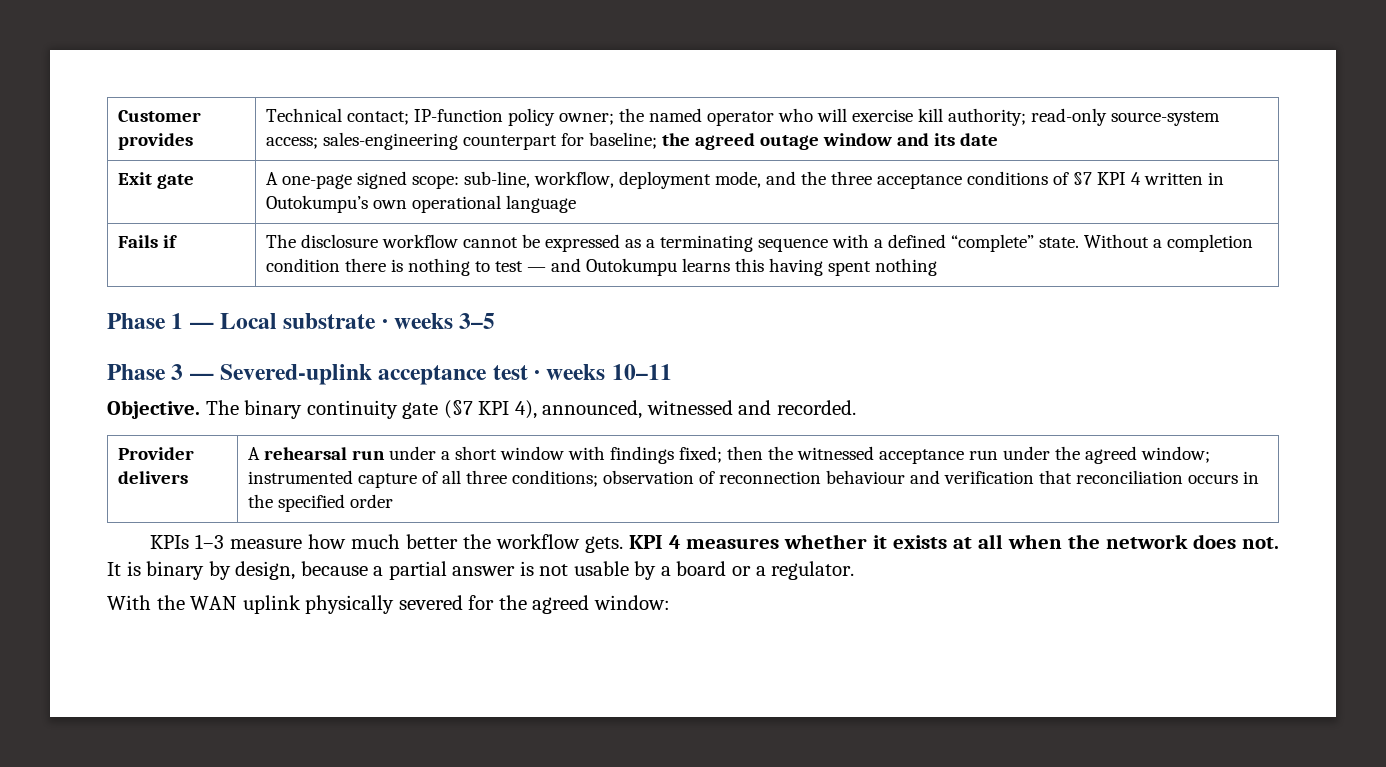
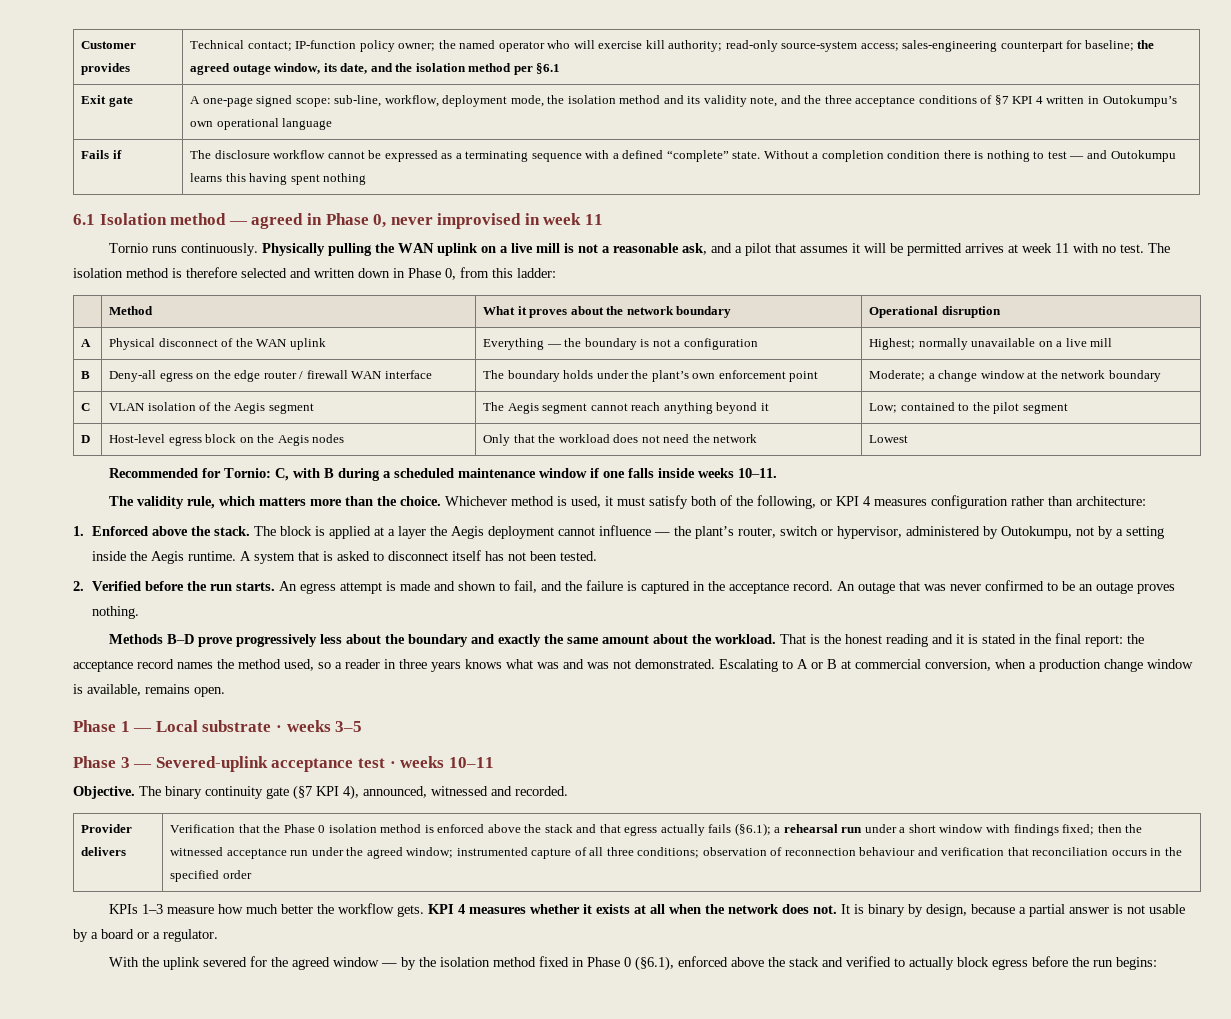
[823,133,999,146] window and its date -> [274,63,561,75] window, its date, and the isolation method per §6.1
(762, 179) none -> [547,95,778,107] the isolation method and its validity note,
(938, 267) none -> [73,213,604,229] [108,243,1170,256] [73,267,556,280] [109,306,154,315] [483,306,732,318] [869,306,1001,318] [81,339,92,347] [109,338,326,350] [483,338,758,350] [869,338,1113,350] [81,371,91,379] [109,370,432,382] [483,370,819,382] [869,370,1161,382] [81,403,91,411] [109,402,314,414] [483,402,769,414] [869,402,1068,414] [81,435,91,443] [109,434,345,446] [483,434,758,446] [869,435,909,443] [108,468,777,481] [108,495,1146,509] [73,525,1165,539] [92,550,598,564] [73,580,1176,594] [92,606,140,619] [108,633,1144,647] [73,659,1193,672] [73,684,225,697] // 6.1 Isolation method — agreed in Phase 0, never improvised in week 11 // Tornio runs continuously. Physically pulling the WAN uplink on a live mill is not a reasonable ask, and a pilot that assumes it will be permitted arrives at week 11 with no test. The isolation method is therefore selected and written down in Phase 0, from this ladder: // | Method | What it proves about the network boundary | Operational disruption // A | Physical disconnect of the WAN uplink | Everything — the boundary is not a configuration | Highest; normally unavailable on a live mill // B | Deny-all egress on the edge router / firewall WAN interface | The boundary holds under the plant’s own enforcement point | Moderate; a change window at the network boundary // C | VLAN isolation of the Aegis segment | The Aegis segment cannot reach anything beyond it | Low; contained to the pilot segment // D | Host-level egress block on the Aegis nodes | Only that the workload does not need the network | Lowest // Recommended for Tornio: C, with B during a scheduled maintenance window if one falls inside weeks 10–11. // The validity rule, which matters more than the choice. Whichever method is used, it must satisfy both of the following, or KPI 4 measures configuration rather than architecture: // 1. Enforced above the stack. The block is applied at a layer the Aegis deployment cannot influence — the plant’s router, switch or hypervisor, administered by Outokumpu, not by a setting inside the Aegis runtime. A system that is asked to disconnect itself has not been tested. // 2. Verified before the run starts. An egress attempt is made and shown to fail, and the failure is captured in the acceptance record. An outage that was never confirmed to be an outage proves nothing. // Methods B–D prove progressively less about the boundary and exactly the same amount about the workload. That is the honest reading and it is stated in the final report: the acceptance record names the method used, so a reader in three years knows what was and was not demonstrated. Escalating to A or B at commercial conversion, when a production change window is available, remains open.
[248,447,261,460] A -> [170,823,781,836] Verification that the Phase 0 isolation method is enforced above the stack and that egress actually fails (§6.1); a
[190,595,395,614] WAN uplink physically -> [162,957,200,970] uplink
[593,595,670,610] window: -> [332,956,1157,971] window — by the isolation method fixed in Phase 0 (§6.1), enforced above the stack and verified to actually block egress before the run begins:

